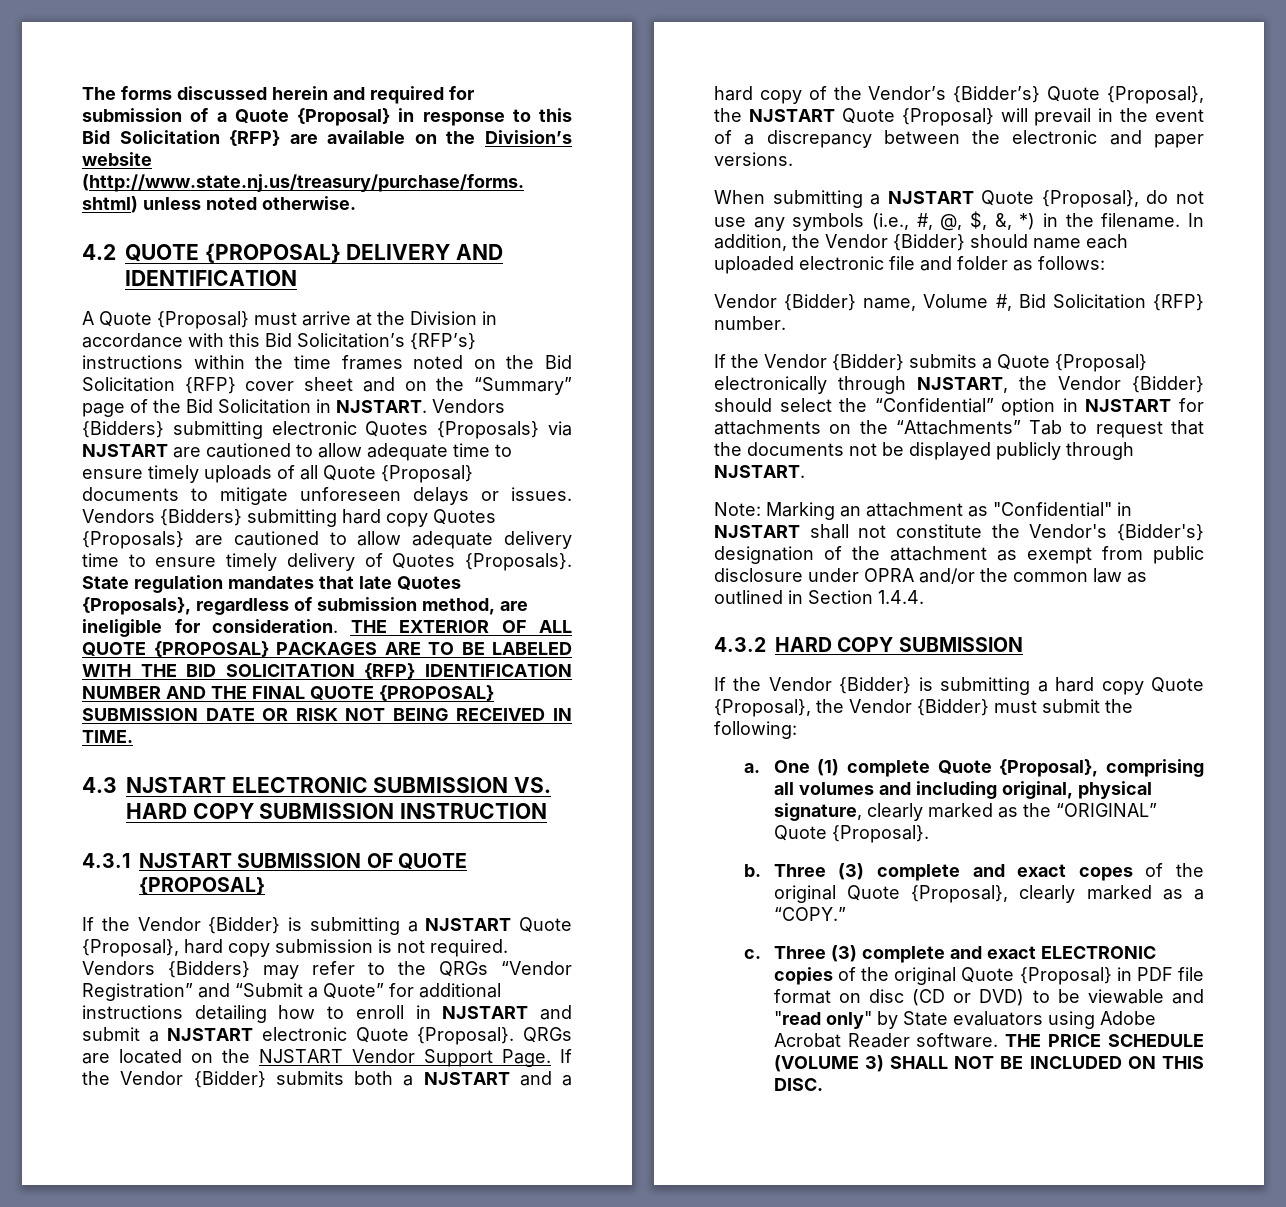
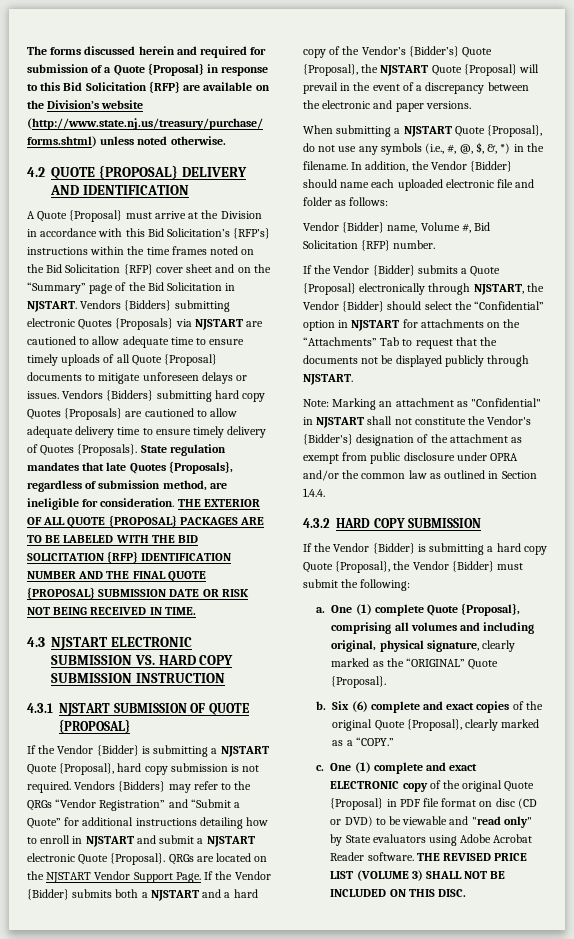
[773,863,1133,881] Three (3) complete and exact copes -> [332,701,510,713] Six (6) complete and exact copies
[773,945,857,962] Three (3) -> [330,762,371,773] One (1)
[773,967,833,985] copies -> [402,783,428,792] copy
[1048,1034,1204,1047] PRICE SCHEDULE -> [443,853,528,861] [330,871,354,879] REVISED PRICE LIST

